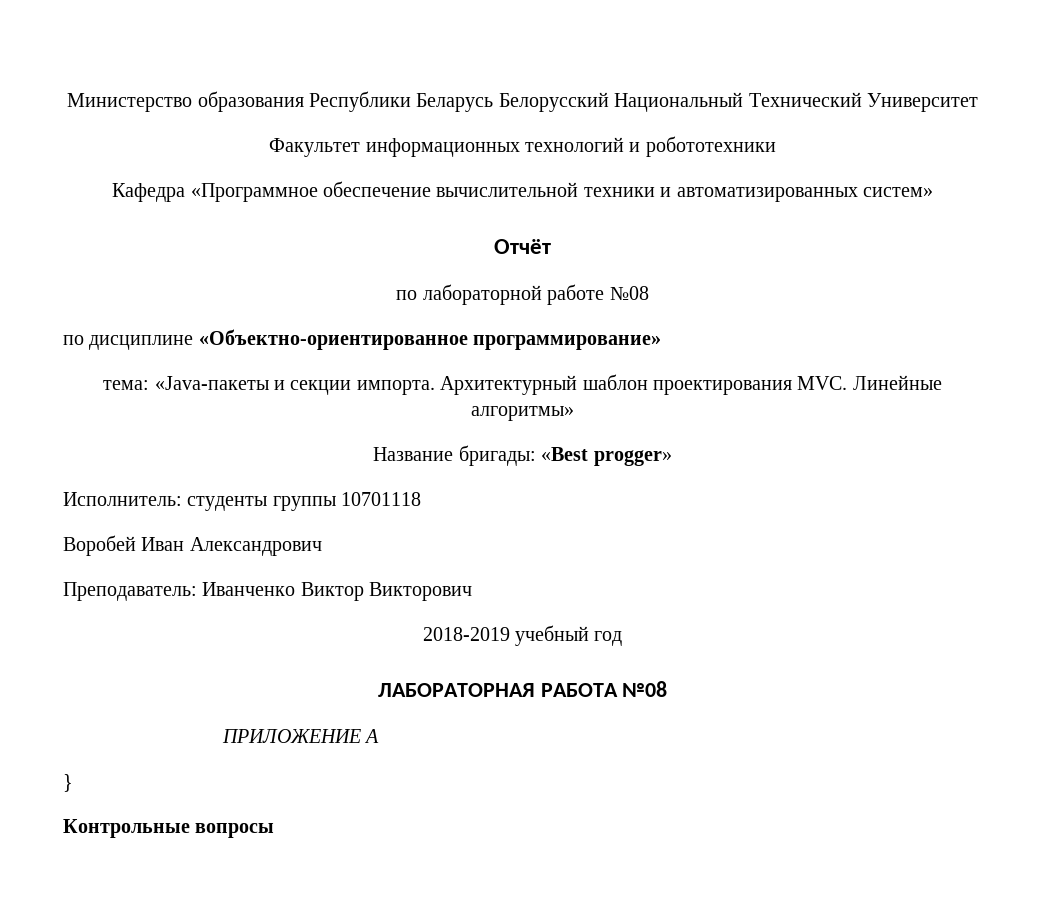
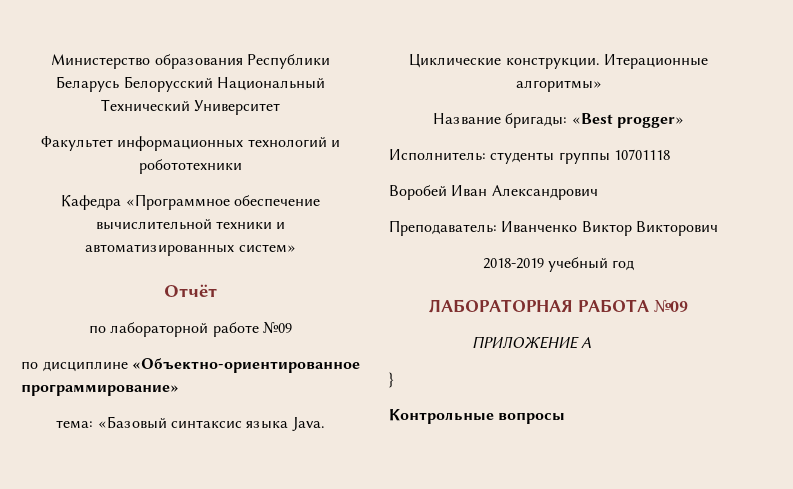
[609,286,649,300] №08 -> [262,322,292,334] №09
[154,374,942,395] «Java-пакеты и секции импорта. Архитектурный шаблон проектирования MVC. Линейные -> [97,416,325,431] [409,54,708,69] «Базовый синтаксис языка Java. Циклические конструкции. Итерационные
[622,681,668,697] №08 -> [653,300,688,312] №09

